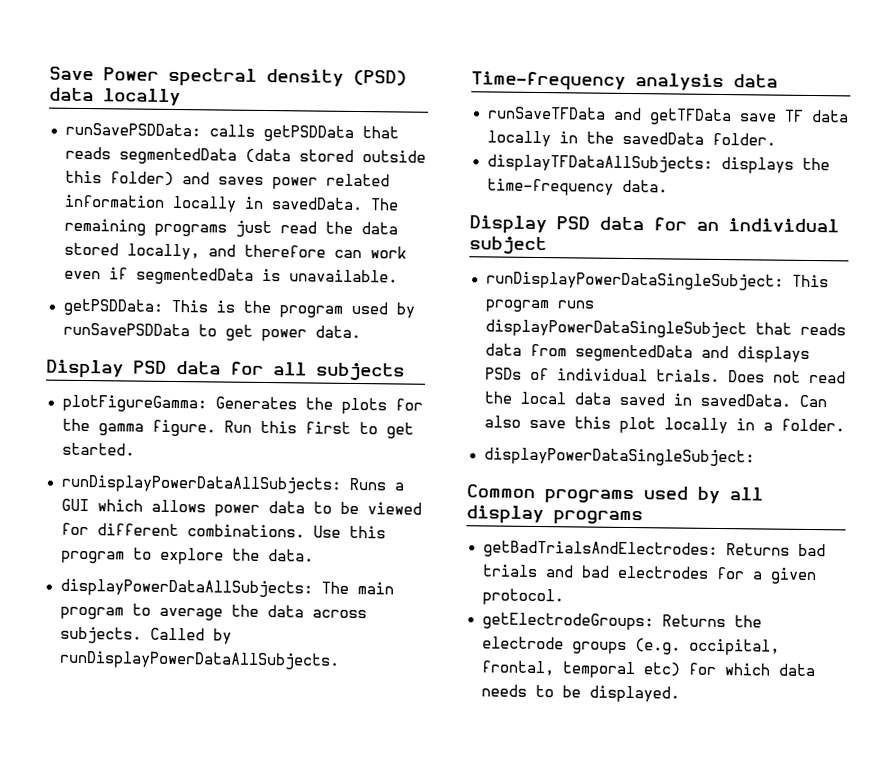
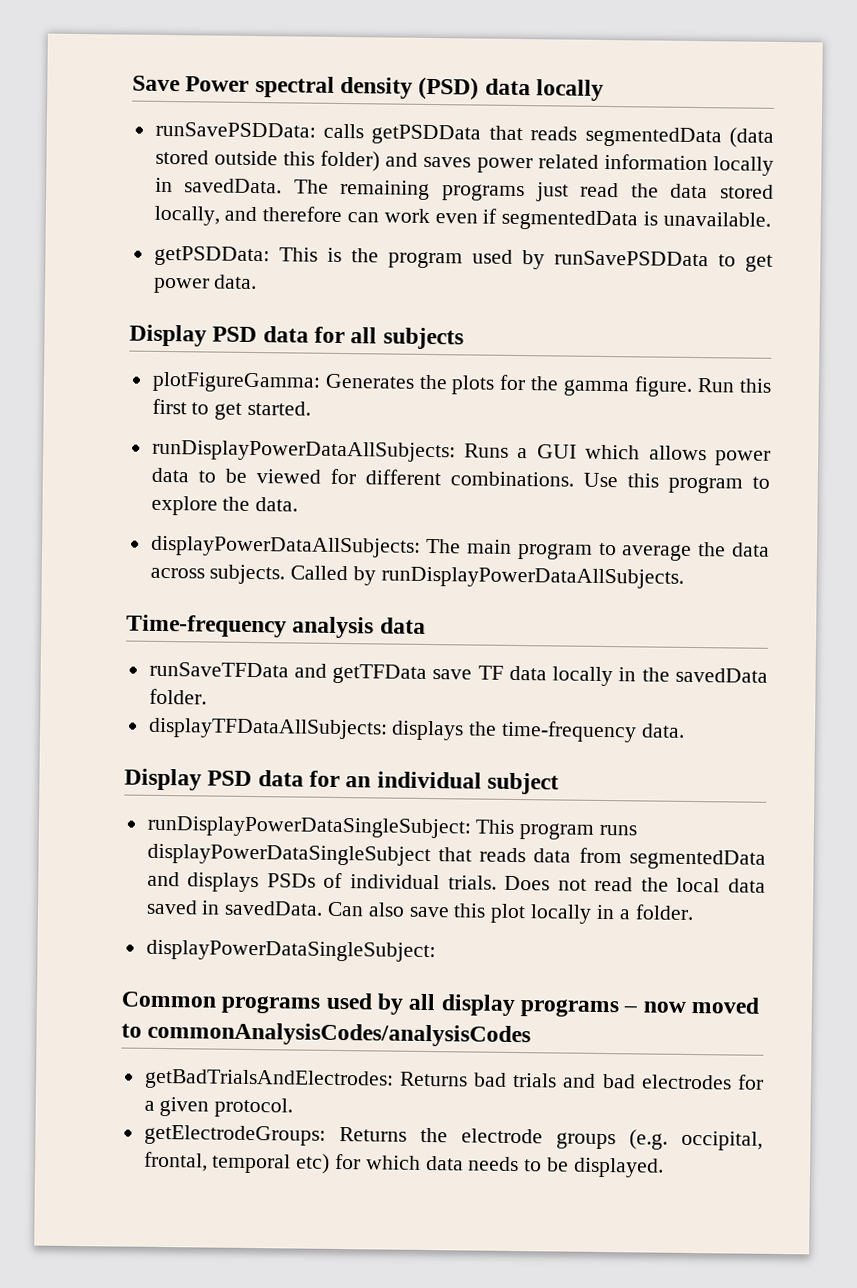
(643, 518) none -> [623,997,761,1014] [121,1021,532,1048] – now moved to commonAnalysisCodes/analysisCodes

